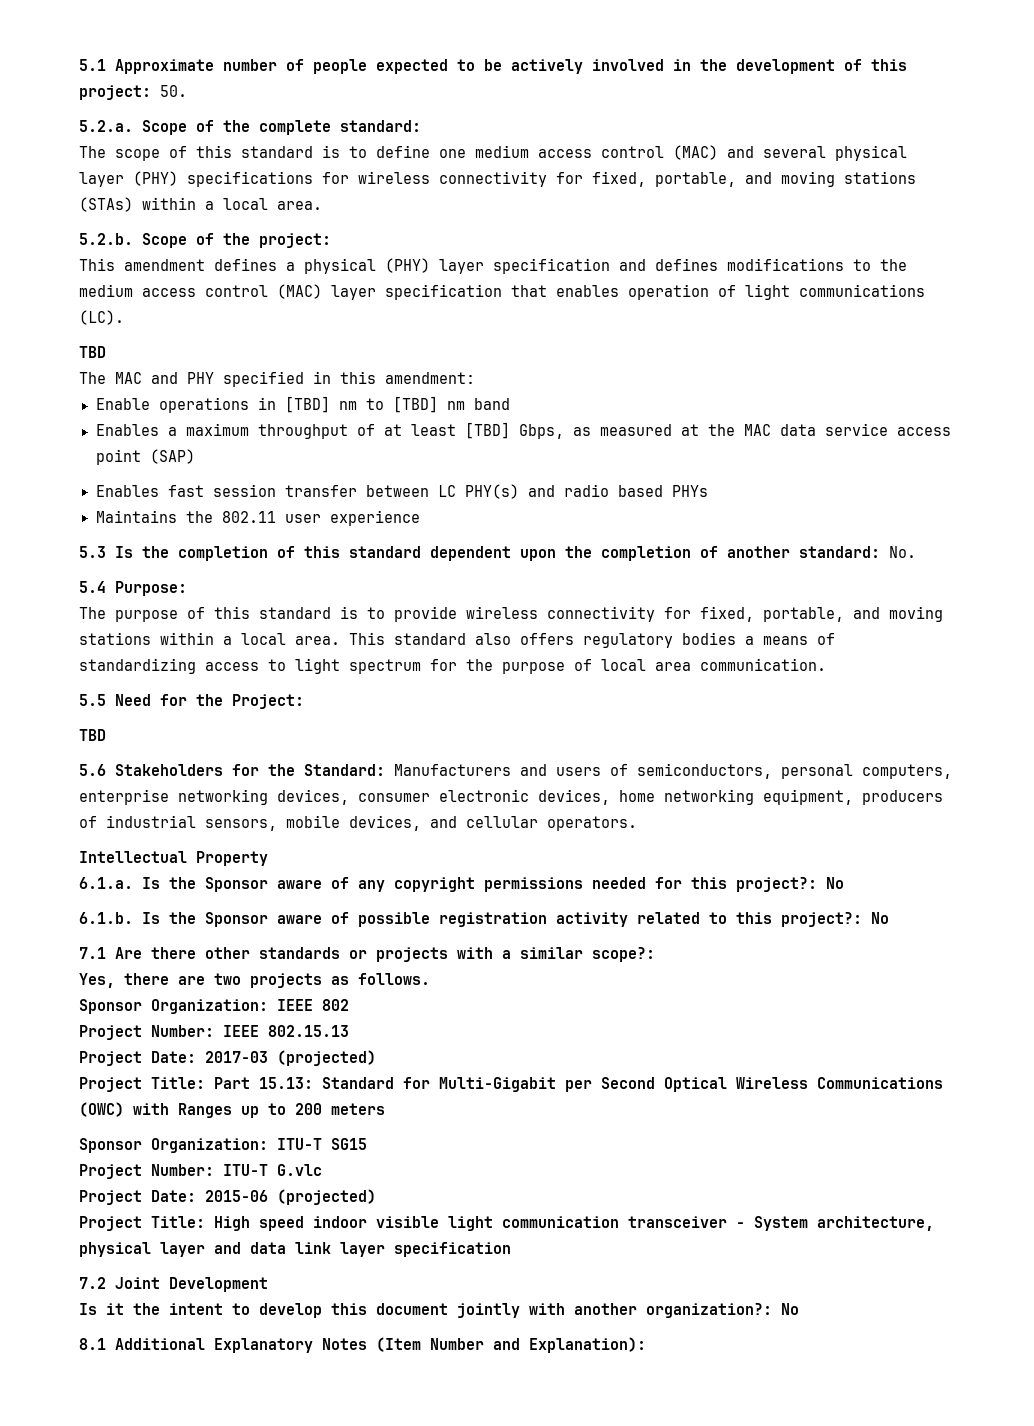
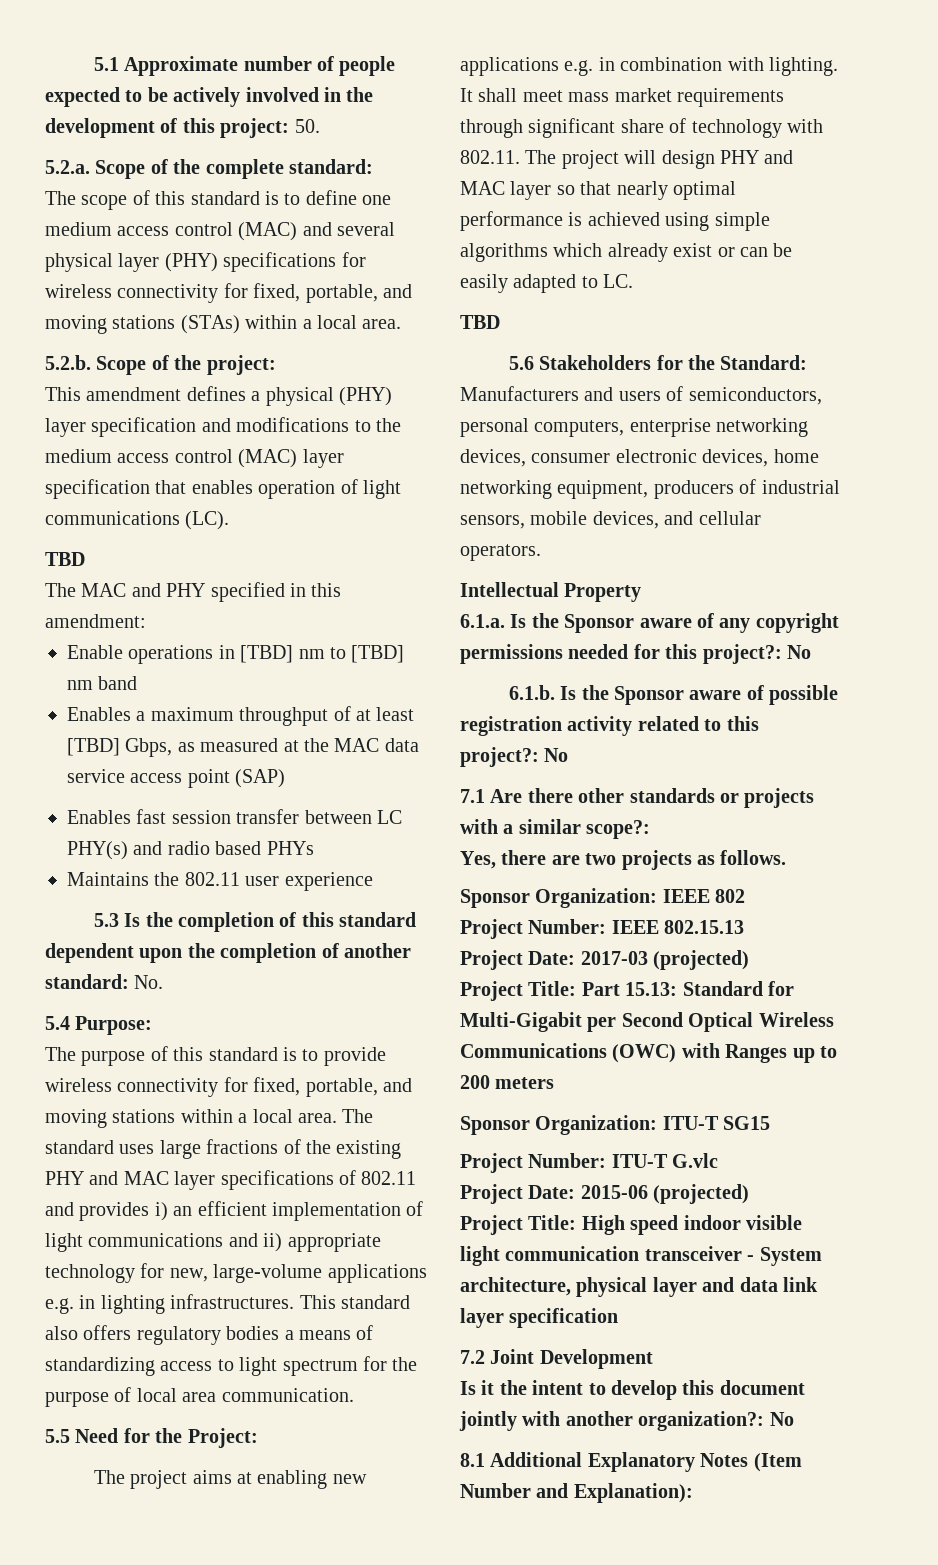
[655,258,718,271] defines -> (231, 425) none
(340, 640) none -> [342,1109,374,1123] [45,1139,402,1159] [45,1170,417,1190] [45,1201,424,1221] [45,1233,381,1252] [45,1263,427,1283] [45,1294,295,1314] The standard uses large fractions of the existing PHY and MAC layer specifications of 802.11 and provides i) an efficient implementation of light communications and ii) appropriate technology for new, large-volume applications e.g. in lighting infrastructures.
(304, 701) none -> [93,1470,367,1489] [460,57,838,76] [460,88,784,107] [460,118,823,138] [460,150,794,169] [460,181,736,200] [460,211,770,231] [460,243,793,262] [460,274,634,293] // The project aims at enabling new applications e.g. in combination with lighting. It shall meet mass market requirements through significant share of technology with 802.11. The project will design PHY and MAC layer so that nearly optimal performance is achieved using simple algorithms which already exist or can be easily adapted to LC.

